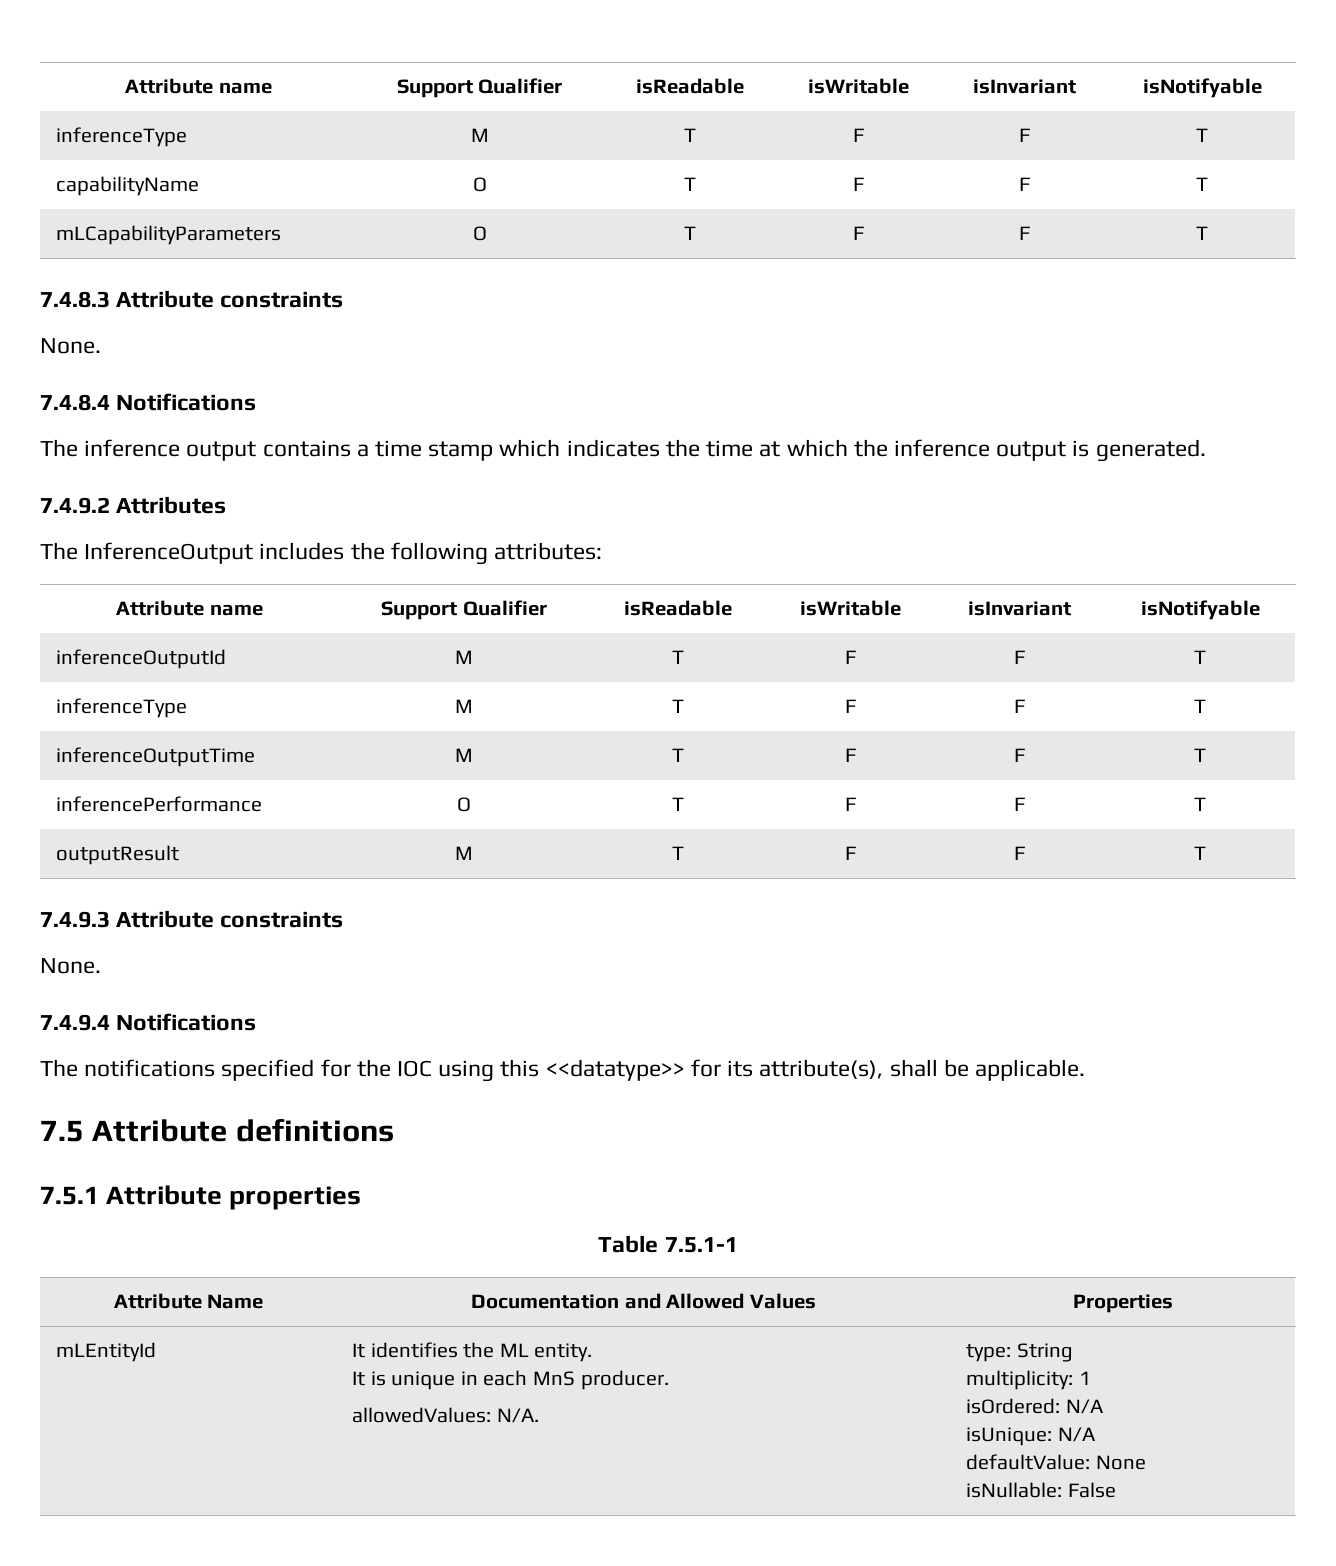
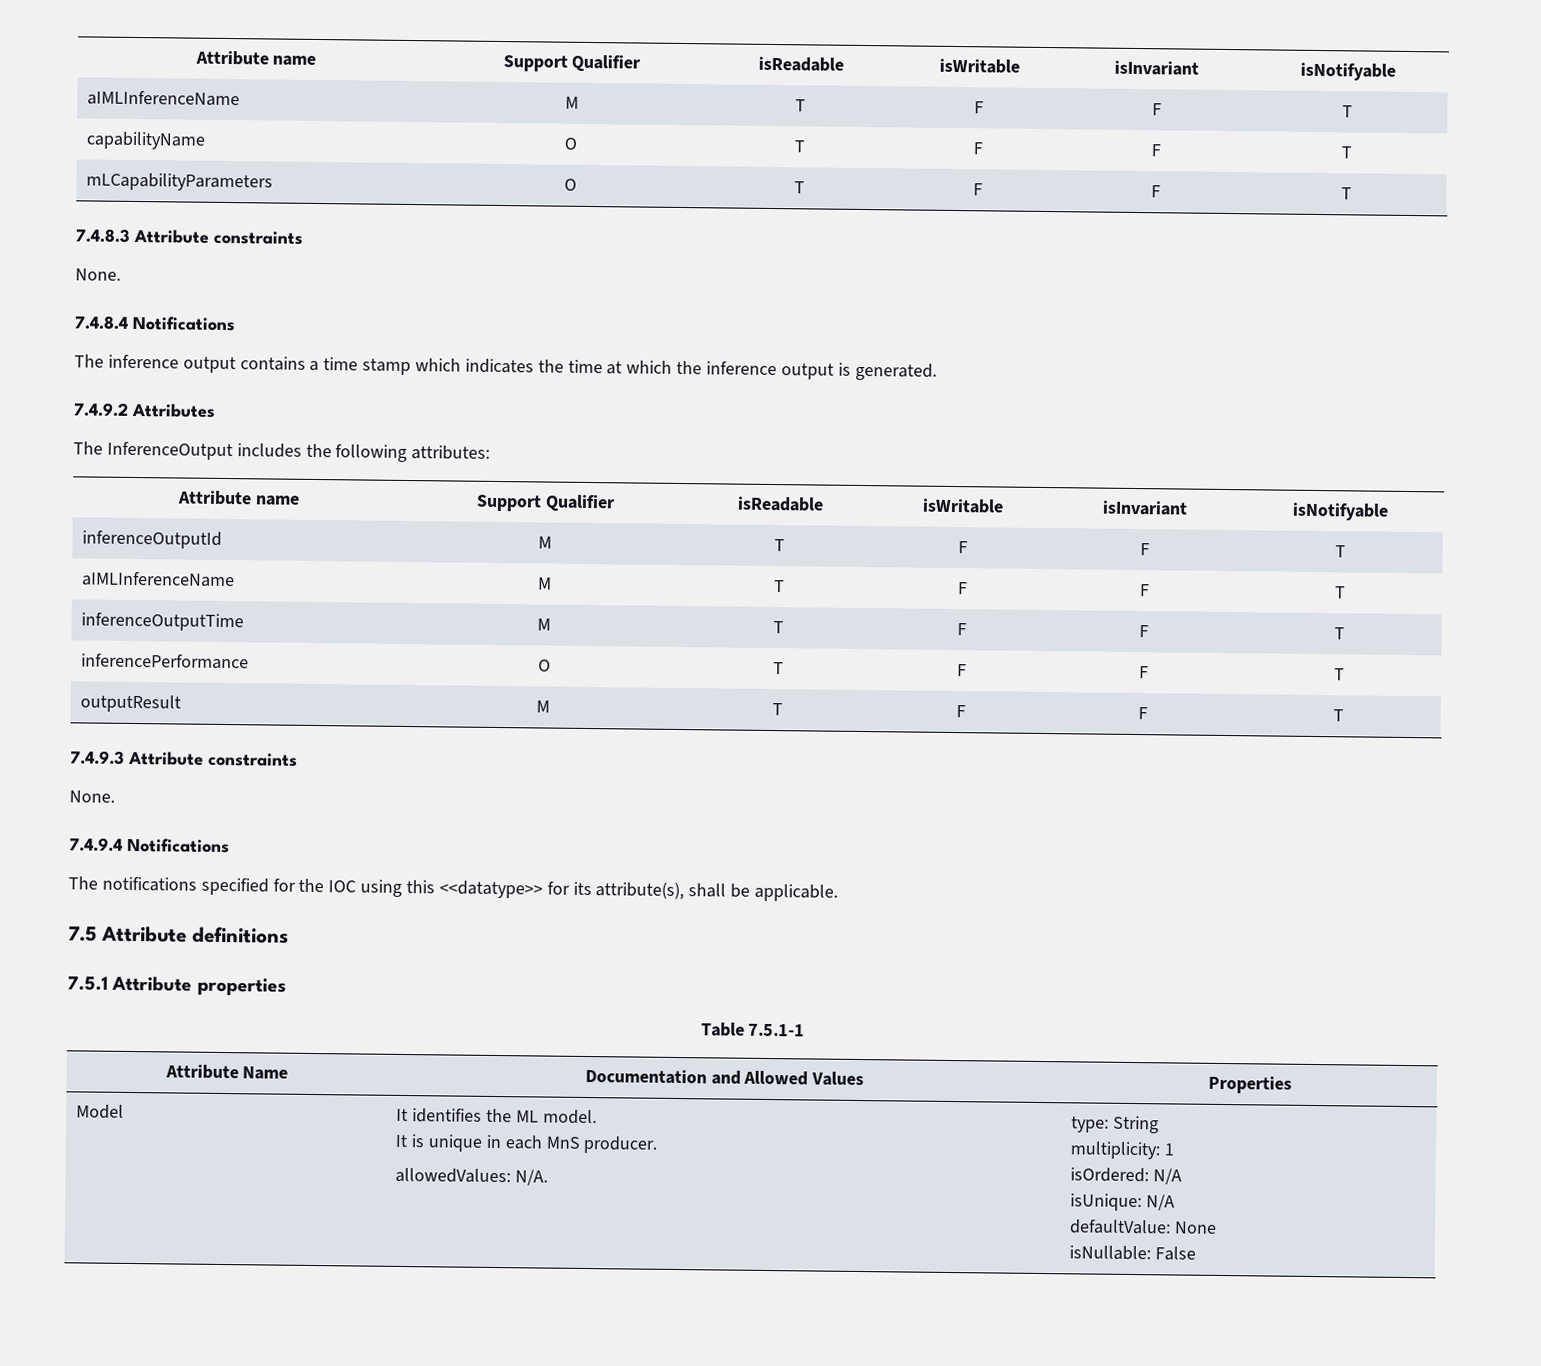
[125,78,272,94] [396,78,563,98] [635,78,744,94] [808,78,909,94] [973,79,1076,94] [1142,78,1262,98] [56,127,188,147] Attribute name | Support Qualifier | isReadable | isWritable | isInvariant | isNotifyable // inferenceType -> [194,50,317,66] [502,54,642,73] [757,56,844,72] [938,58,1020,74] [1114,60,1199,76] [1299,62,1396,81] [87,90,241,107] Attribute name | Support Qualifier | isReadable | isWritable | isInvariant | isNotifyable // aIMLInferenceName
[56,698,188,718] inferenceType -> [82,571,236,588] aIMLInferenceName
[56,1342,157,1362] mLEntityId -> [76,1104,125,1119] Model
[534,1343,593,1362] entity. -> [542,1109,597,1125] model.

